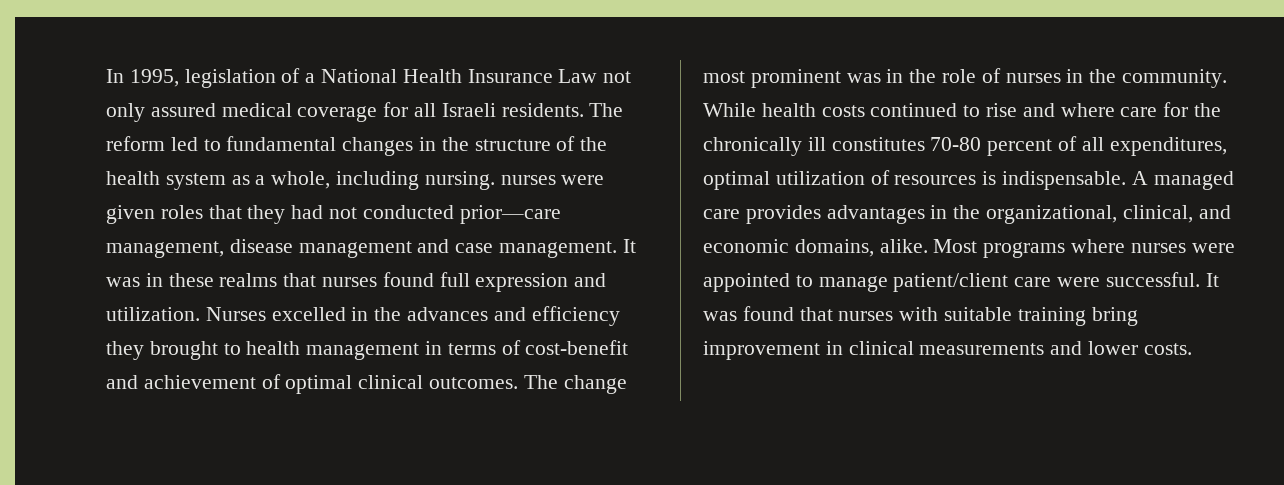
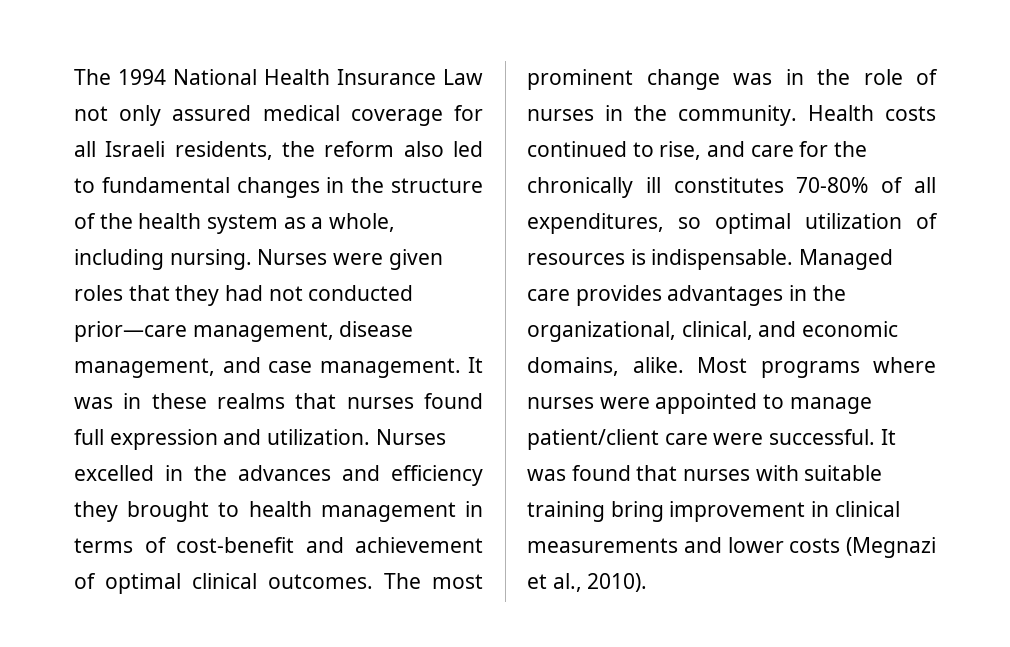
[106,68,316,88] In 1995, legislation of a -> [74,69,166,85] The 1994
[501,103,624,117] [106,136,165,151] residents. The reform -> [174,141,444,160] residents, the reform also
[500,175,556,185] nurses -> [257,249,328,265] Nurses
[298,241,412,258] management -> [74,358,215,378] management,
[563,375,627,394] change -> (421, 581) none
(841, 78) none -> [646,69,720,90] change
[703,103,816,117] While health -> [808,105,874,121] Health
[986,103,1115,117] rise and where -> [659,141,746,160] rise, and
[930,137,1053,156] 70-80 percent -> [796,177,869,193] 70-80%
(1227, 146) none -> [678,217,701,229] so
[1131,171,1234,190] A managed -> [799,249,894,270] Managed
[1143,343,1192,355] costs. -> [789,537,936,558] [527,573,648,592] costs (Megnazi et al., 2010).

